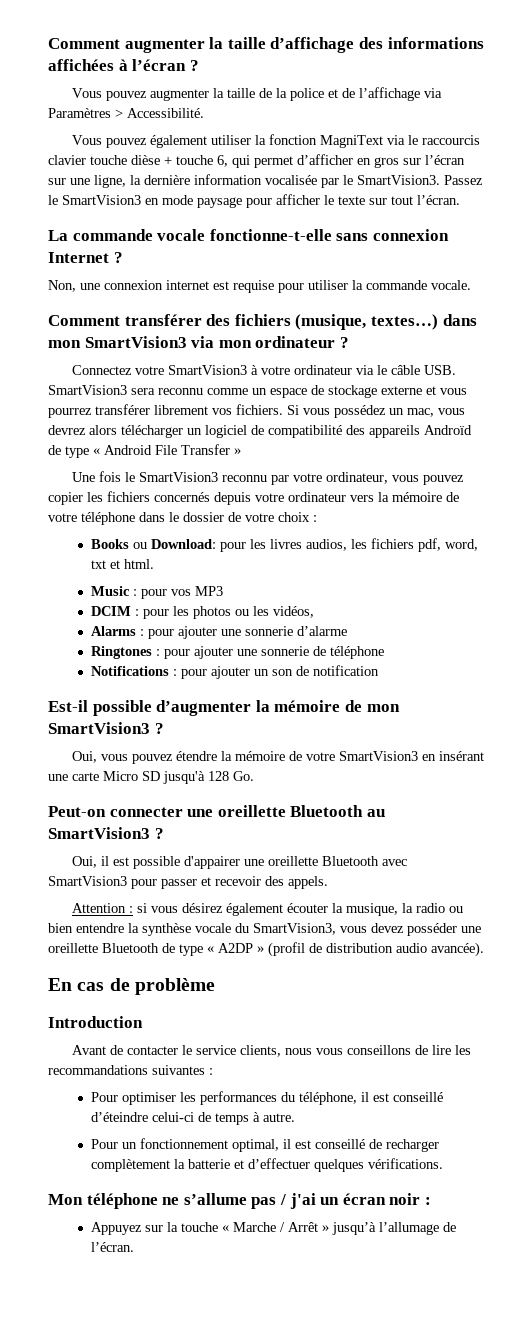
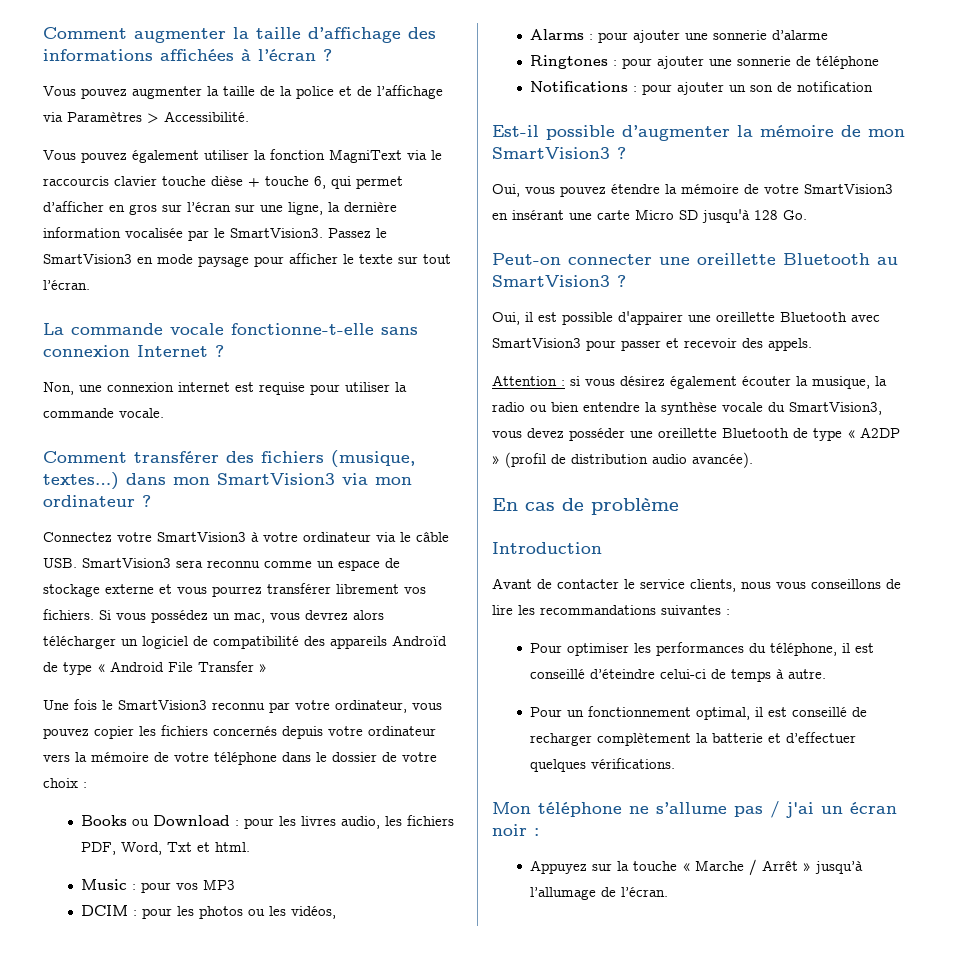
[150,539,216,549] Download: -> [153,815,240,826] Download :
[305,538,478,552] [90,560,106,569] audios, les fichiers pdf, word, txt -> [341,815,455,829] [81,842,193,855] audio, les fichiers PDF, Word, Txt

